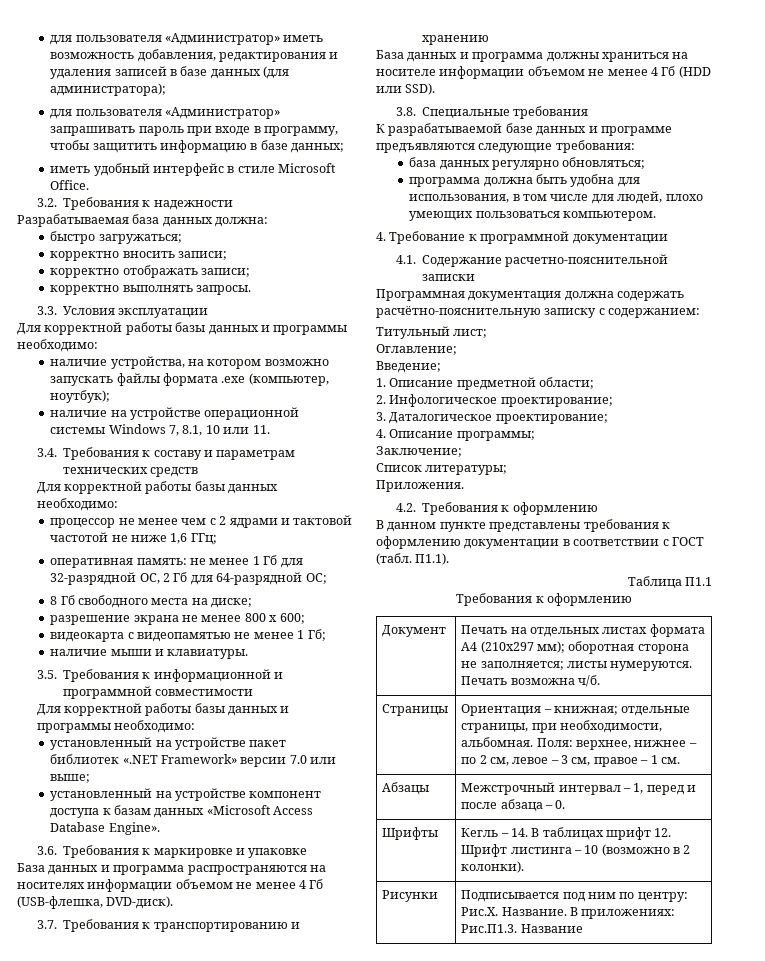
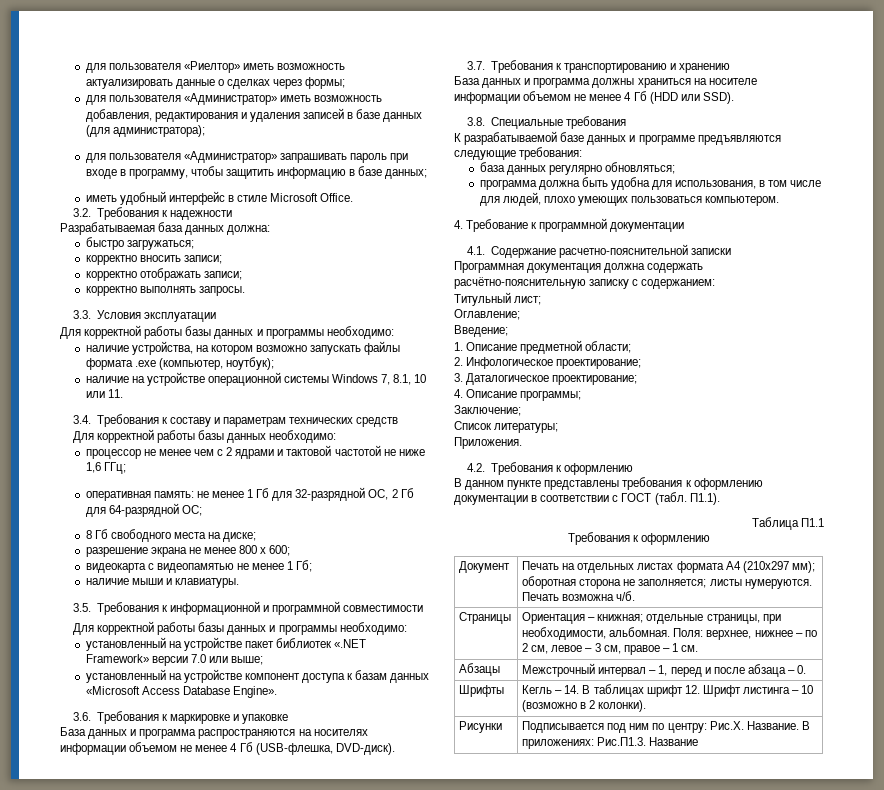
[50,35,162,45] для пользователя -> [85,61,345,73] [85,77,346,89] [85,95,181,105] для пользователя «Риелтор» иметь возможность актуализировать данные о сделках через формы; // для пользователя

